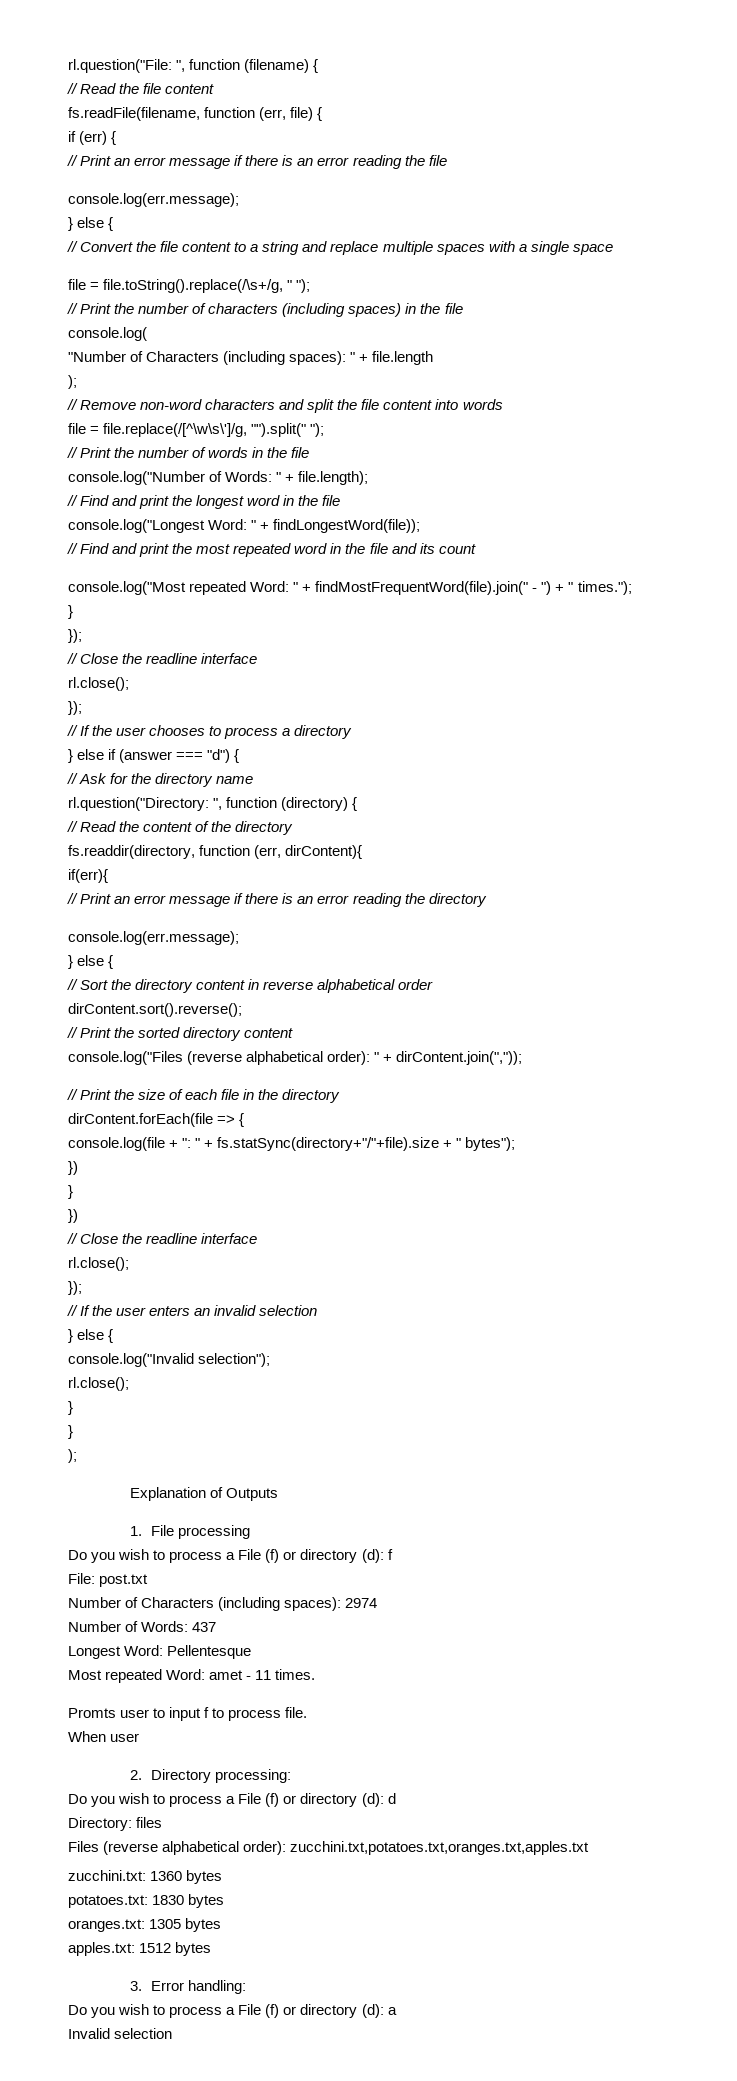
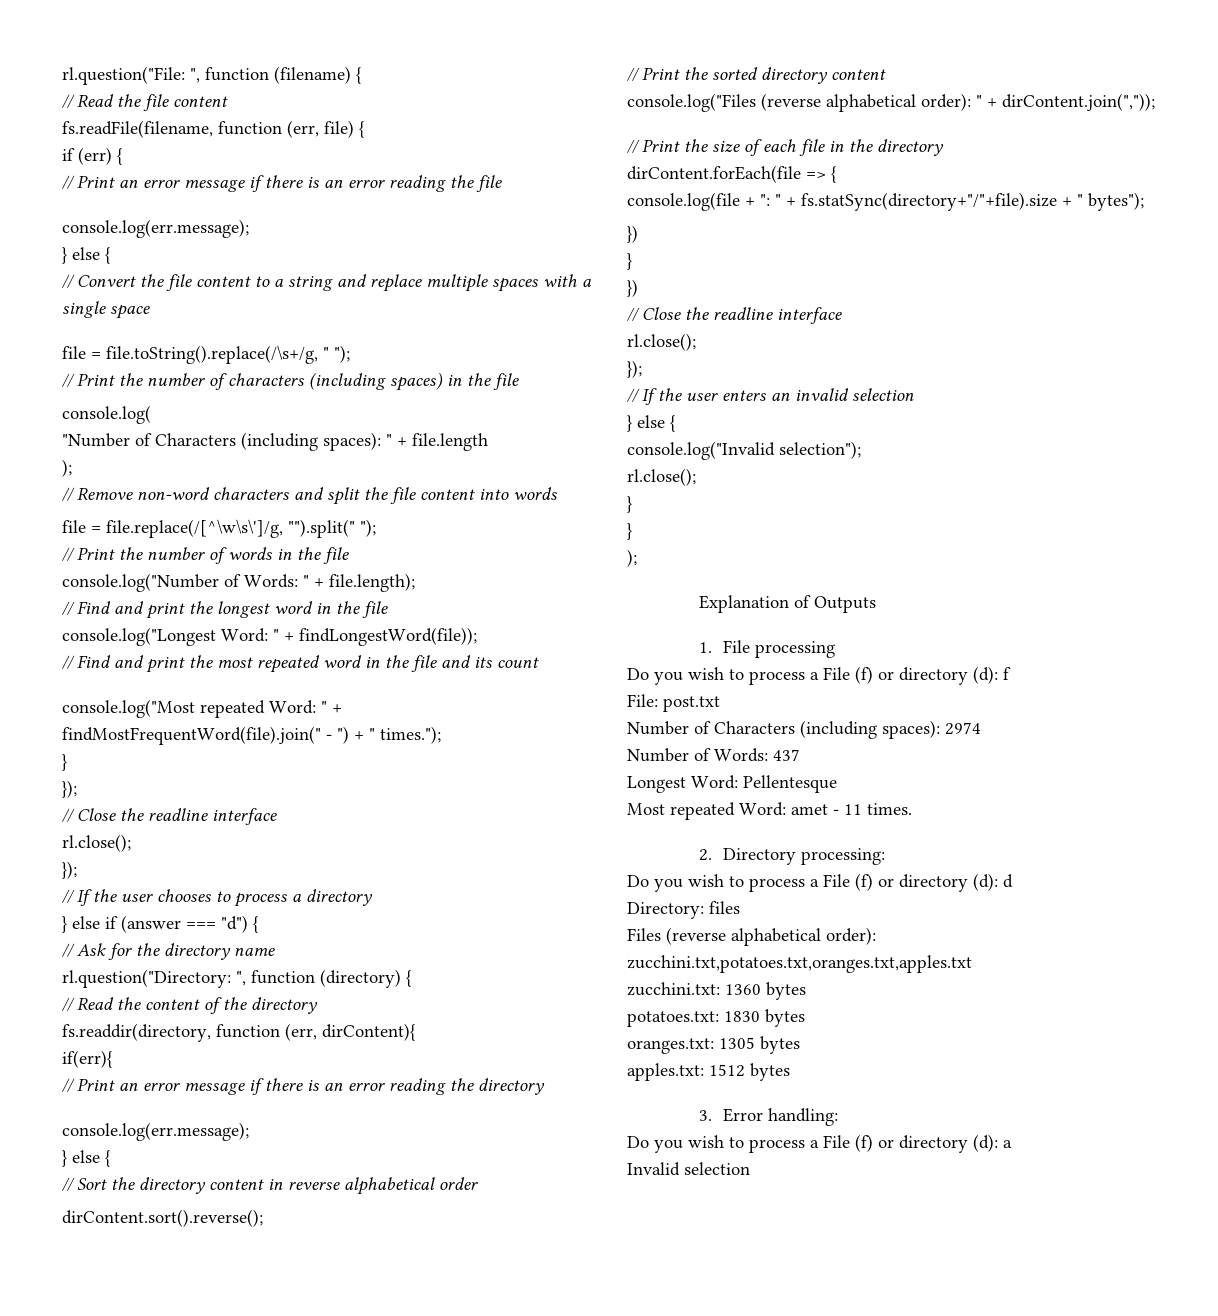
[68,1707,308,1721] [68,1731,140,1742] // Promts user to input f to process file. // When user -> (912, 809) none

